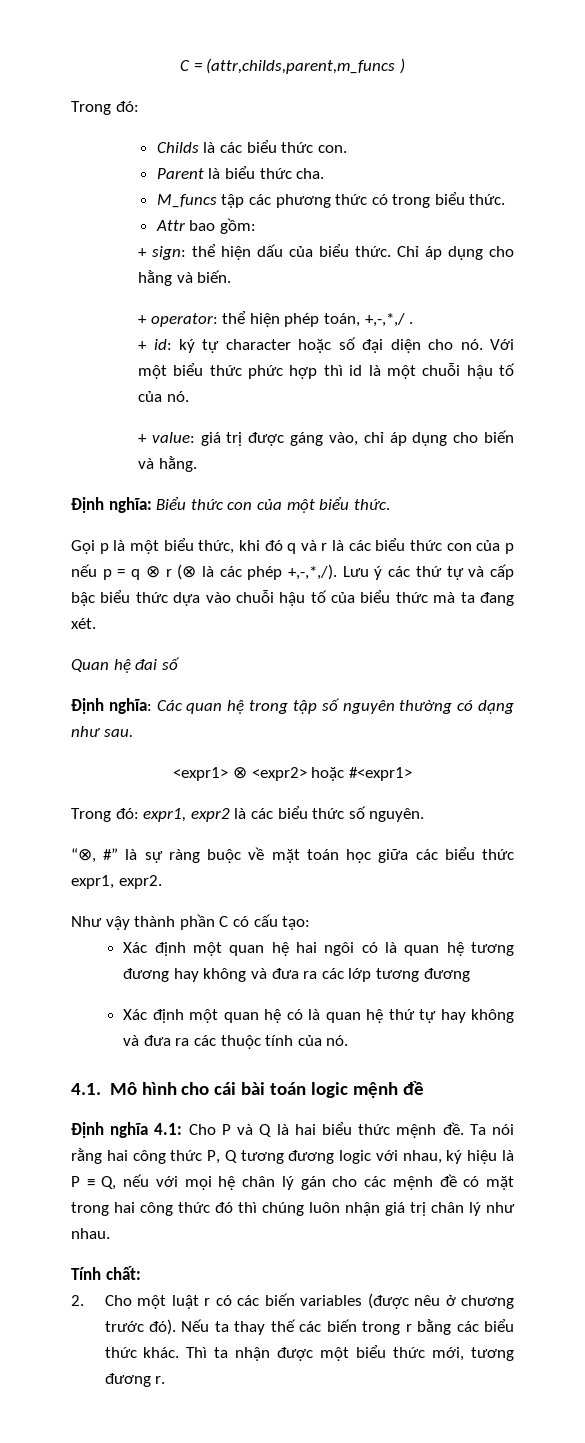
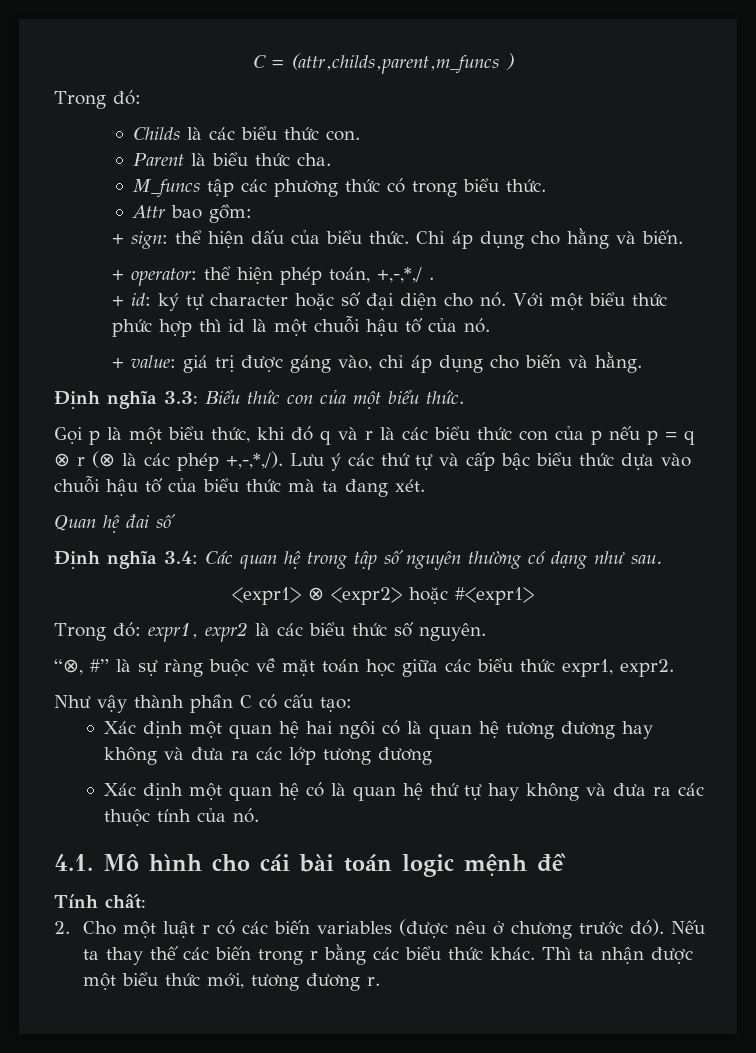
[108,497,152,513] nghĩa: -> [107,391,198,409] nghĩa 3.3:
[108,698,152,714] nghĩa: -> [107,551,198,569] nghĩa 3.4:
[71,1122,515,1138] [71,1148,514,1164] [71,1174,514,1190] [71,1202,515,1216] [71,1228,110,1239] // Định nghĩa 4.1: Cho P và Q là hai biểu thức mệnh đề. Ta nói rằng hai công thức P, Q tương đương logic với nhau, ký hiệu là P ≡ Q, nếu với mọi hệ chân lý gán cho các mệnh đề có mặt trong hai công thức đó thì chúng luôn nhận giá trị chân lý như nhau. -> (566, 862) none

